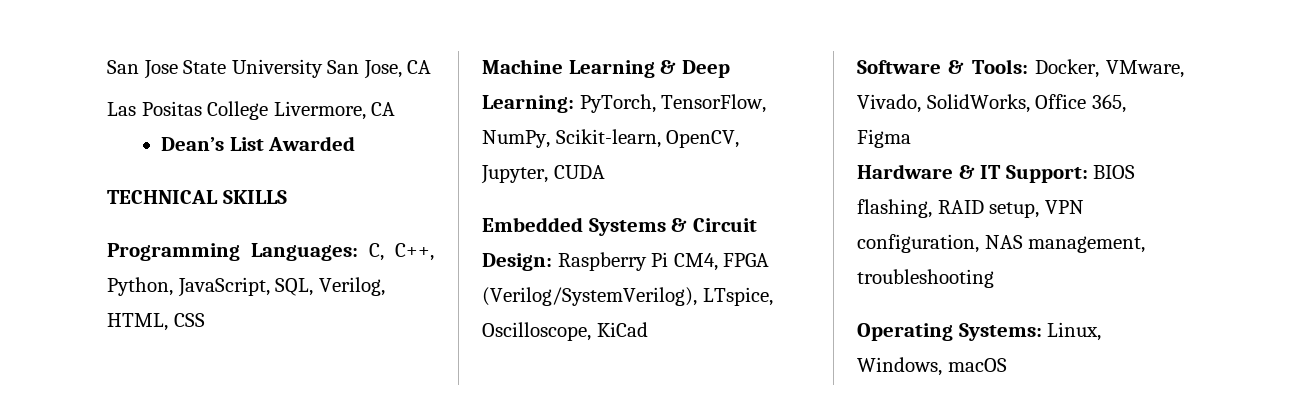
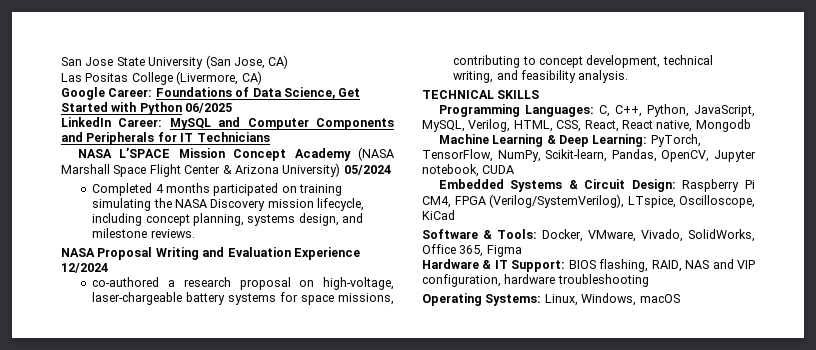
[327,60,432,79] San Jose, CA -> [205,55,289,69] (San Jose, CA)
[273,101,396,120] [161,136,356,151] Livermore, CA // Dean’s List Awarded -> [176,71,262,85] [61,87,361,100] [61,102,233,115] [61,117,394,130] [61,132,270,145] [77,147,394,161] [61,163,391,177] [92,183,343,196] [92,198,365,211] [92,213,364,226] [92,228,195,238] [61,247,360,260] [61,263,108,273] [92,277,395,290] [92,292,395,305] [453,55,713,68] [453,70,629,83] (Livermore, CA) // Google Career: Foundations of Data Science, Get Started with Python 06/2025 // LinkedIn Career: MySQL and Computer Components and Peripherals for IT Technicians // NASA L’SPACE Mission Concept Academy (NASA Marshall Space Flight Center & Arizona University) 05/2024 // Completed 4 months participated on training simulating the NASA Discovery mission lifecycle, including concept planning, systems design, and milestone reviews. // NASA Proposal Writing and Evaluation Experience 12/2024 // co-authored a research proposal on high-voltage, laser-chargeable battery systems for space missions, contributing to concept development, technical writing, and feasibility analysis.
[275,278,314,296] SQL, -> [422,120,465,132] MySQL,
[173,313,205,327] CSS -> [556,119,751,132] CSS, React, React native, Mongodb
[666,130,740,148] [481,165,548,184] OpenCV, Jupyter, -> [611,149,756,162] [422,164,479,177] Pandas, OpenCV, Jupyter notebook,
[937,200,1084,218] [857,234,1146,253] RAID setup, VPN configuration, NAS management, -> [651,259,755,272] [422,274,556,287] RAID, NAS and VIP configuration, hardware

